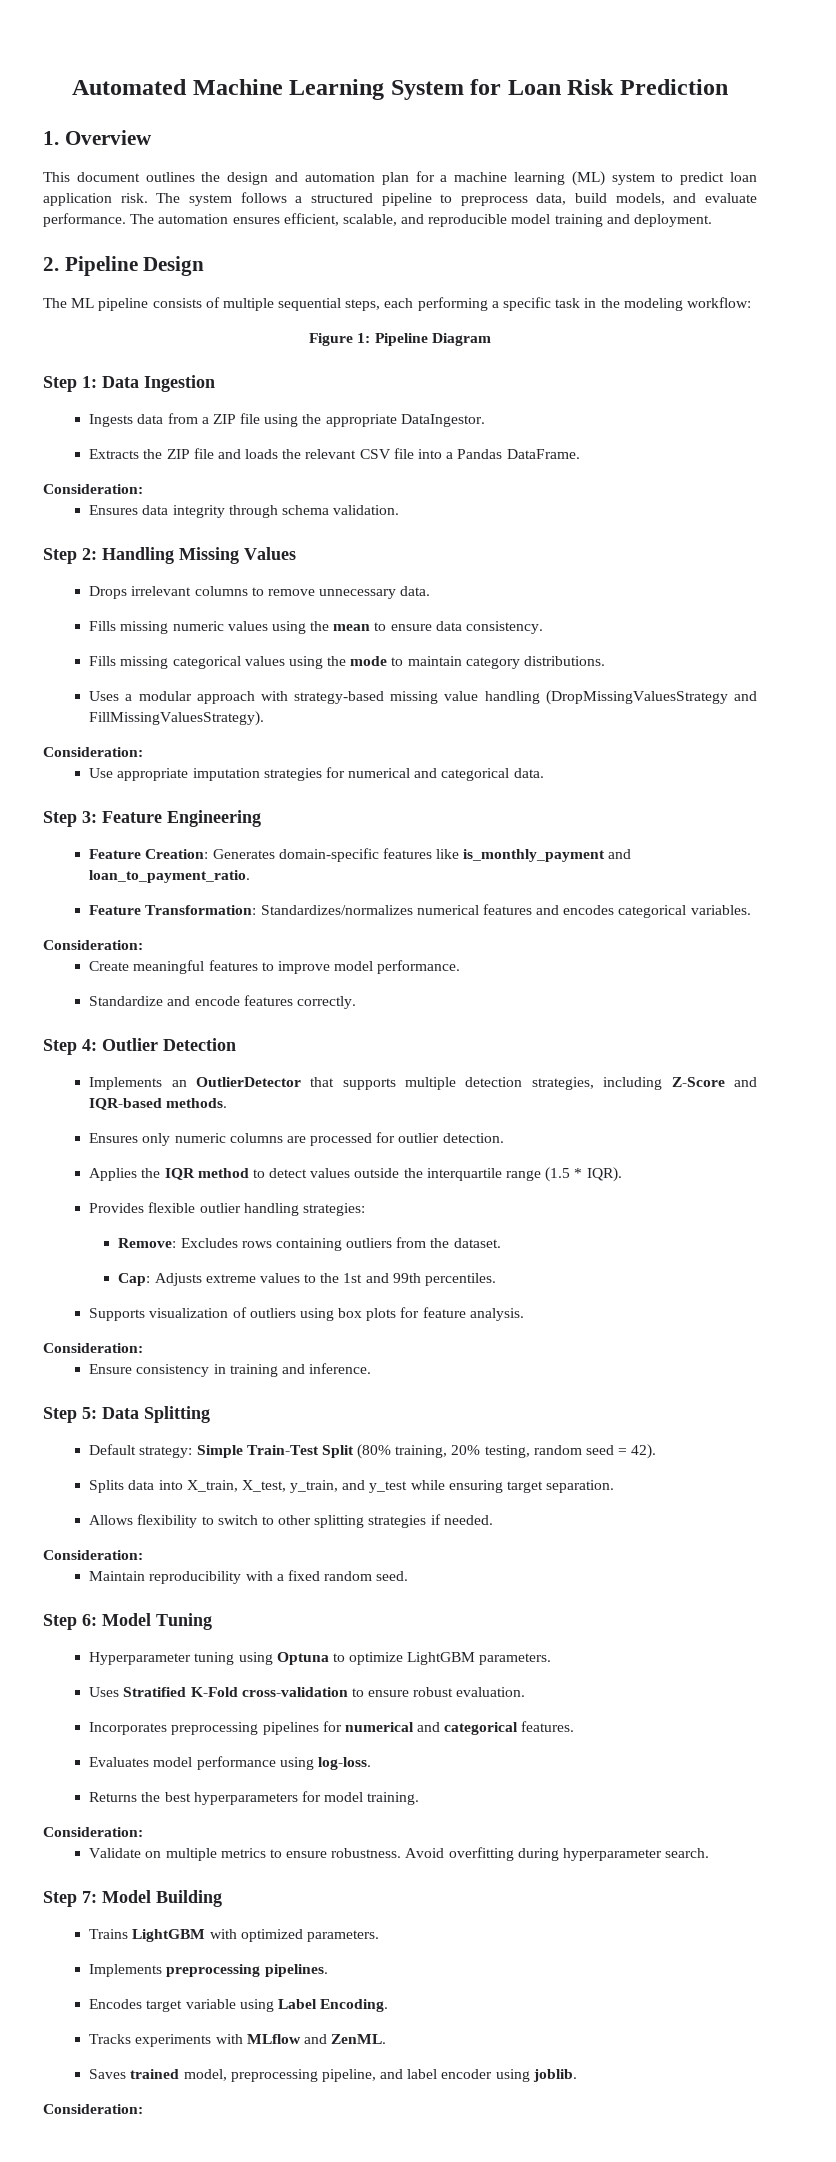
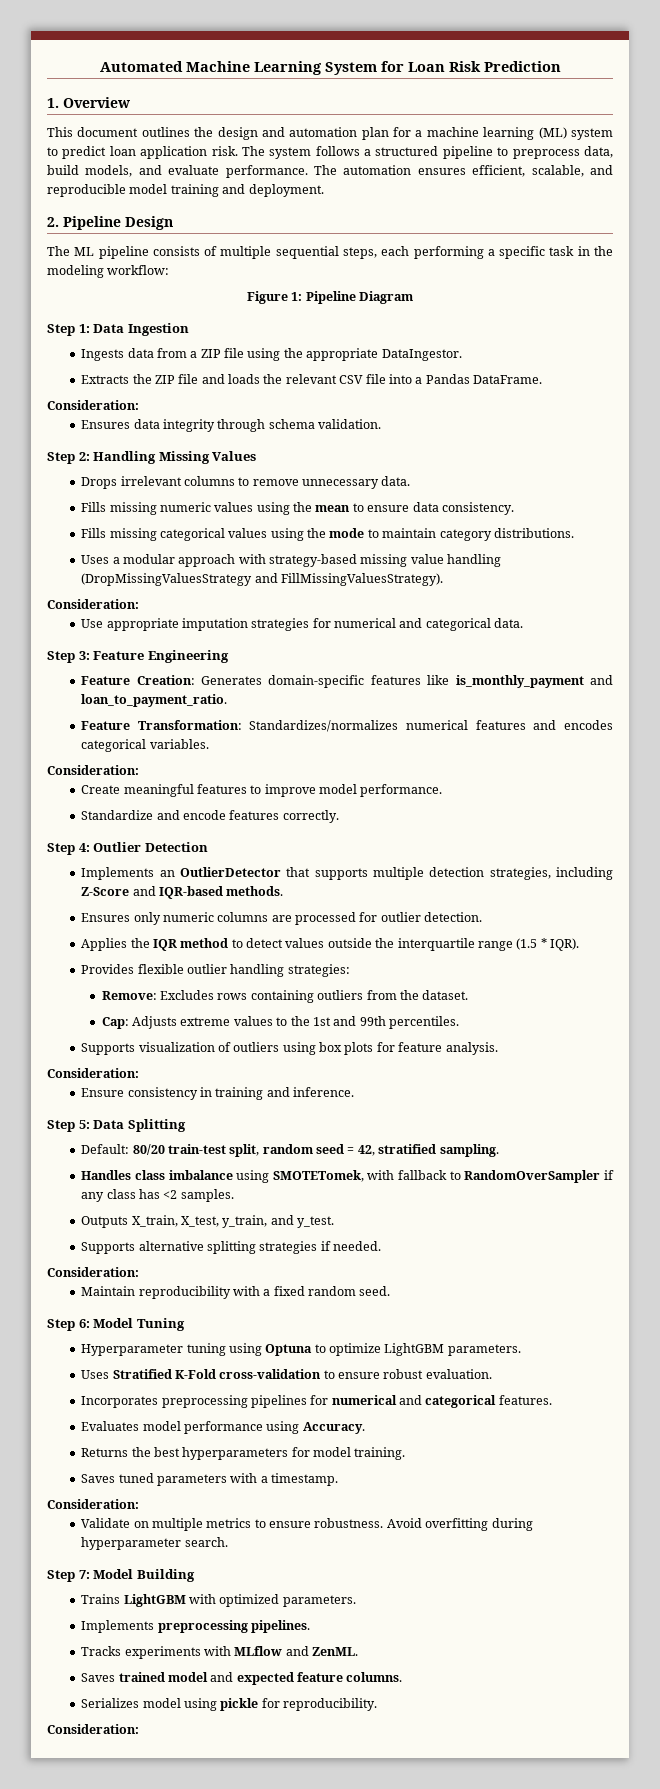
[89,1444,657,1459] [89,1480,615,1493] [89,1514,312,1528] Default strategy: Simple Train-Test Split (80% training, 20% testing, random seed = 42). // Splits data into X_train, X_test, y_train, and y_test while ensuring target separation. // Allows flexibility to switch to other -> [81,1144,499,1157] [81,1170,614,1183] [81,1189,234,1202] [81,1215,335,1228] [81,1241,204,1254] Default: 80/20 train-test split, random seed = 42, stratified sampling. // Handles class imbalance using SMOTETomek, with fallback to RandomOverSampler if any class has <2 samples. // Outputs X_train, X_test, y_train, and y_test. // Supports alternative
[317,1757,371,1770] log-loss. -> [302,1422,365,1434] Accuracy.
(420, 1798) none -> [81,1473,339,1486] // Saves tuned parameters with a timestamp.
[89,1999,389,2012] // Encodes target variable using Label Encoding. -> (310, 1626) none
[183,2069,577,2082] model, preprocessing pipeline, and label encoder using joblib. -> [167,1672,403,1685] [81,1698,378,1711] model and expected feature columns. // Serializes model using pickle for reproducibility.

